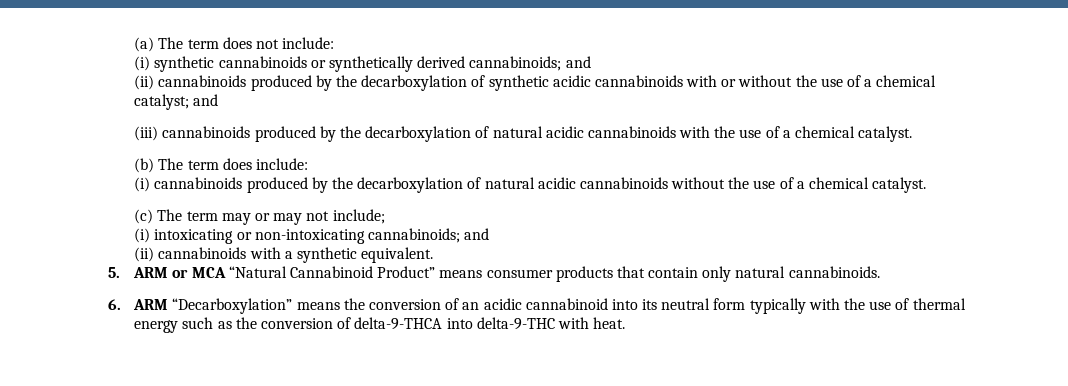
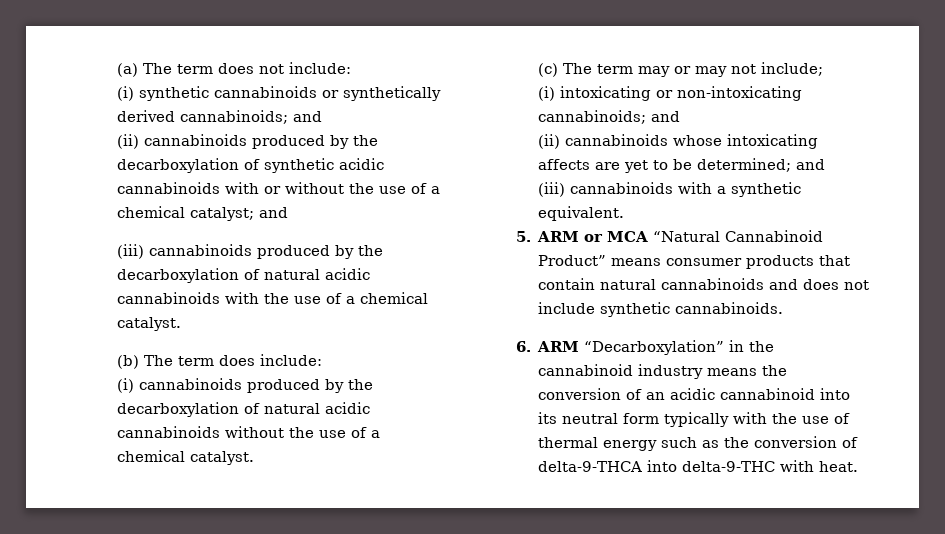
(247, 253) none -> [672,134,818,149] [537,158,825,173] [537,182,673,197] whose intoxicating affects are yet to be determined; and // (iii) cannabinoids
[702,266,786,282] only natural -> [600,278,870,290] [538,302,671,317] natural cannabinoids and does not include synthetic
(293, 306) none -> [729,340,775,352] [538,364,704,379] in the cannabinoid industry

